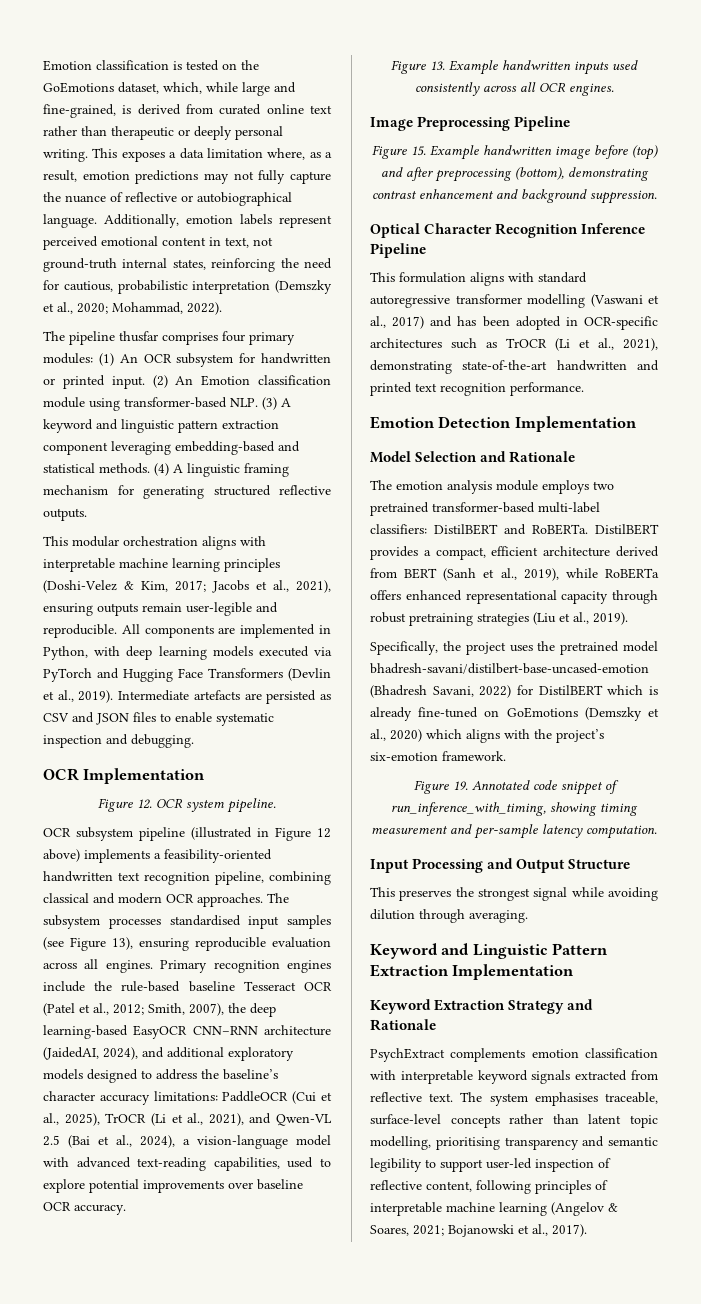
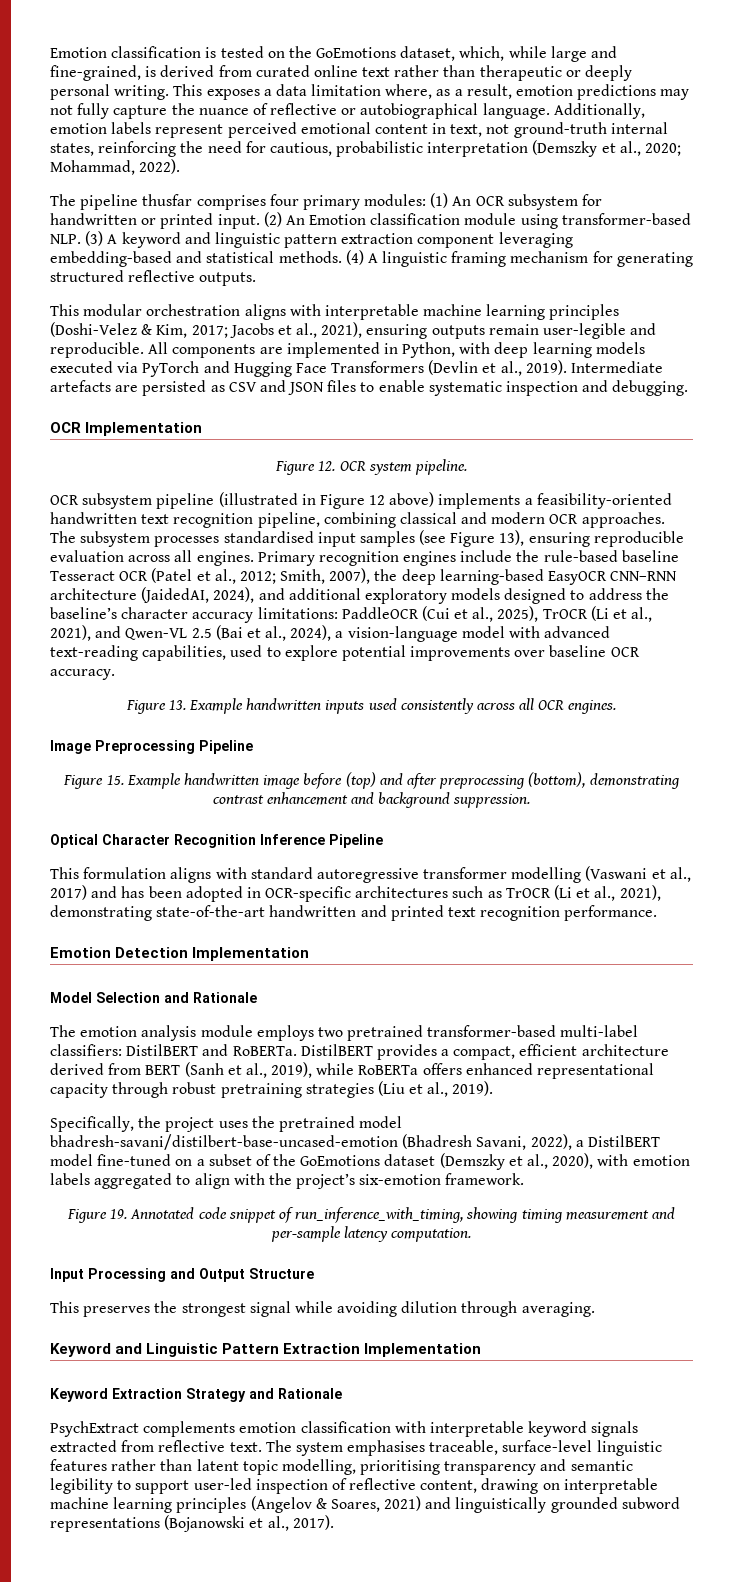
[479,685,658,698] [370,707,659,721] [370,729,500,743] 2022) for DistilBERT which is already fine-tuned on GoEmotions (Demszky et al., 2020) which aligns -> [530,1134,660,1150] [50,1153,690,1170] [50,1173,230,1189] 2022), a DistilBERT model fine-tuned on a subset of the GoEmotions dataset (Demszky et al., 2020), with emotion labels aggregated to align
[450,1115,500,1128] concepts -> [596,1440,662,1456] [50,1459,107,1471] linguistic features
[476,1180,608,1194] [370,1202,547,1216] following principles of interpretable machine learning -> [481,1478,658,1494] [50,1497,247,1513] drawing on interpretable machine learning principles
[413,1224,514,1237] 2021; Bojanowski -> [384,1496,680,1513] [50,1515,246,1532] 2021) and linguistically grounded subword representations (Bojanowski

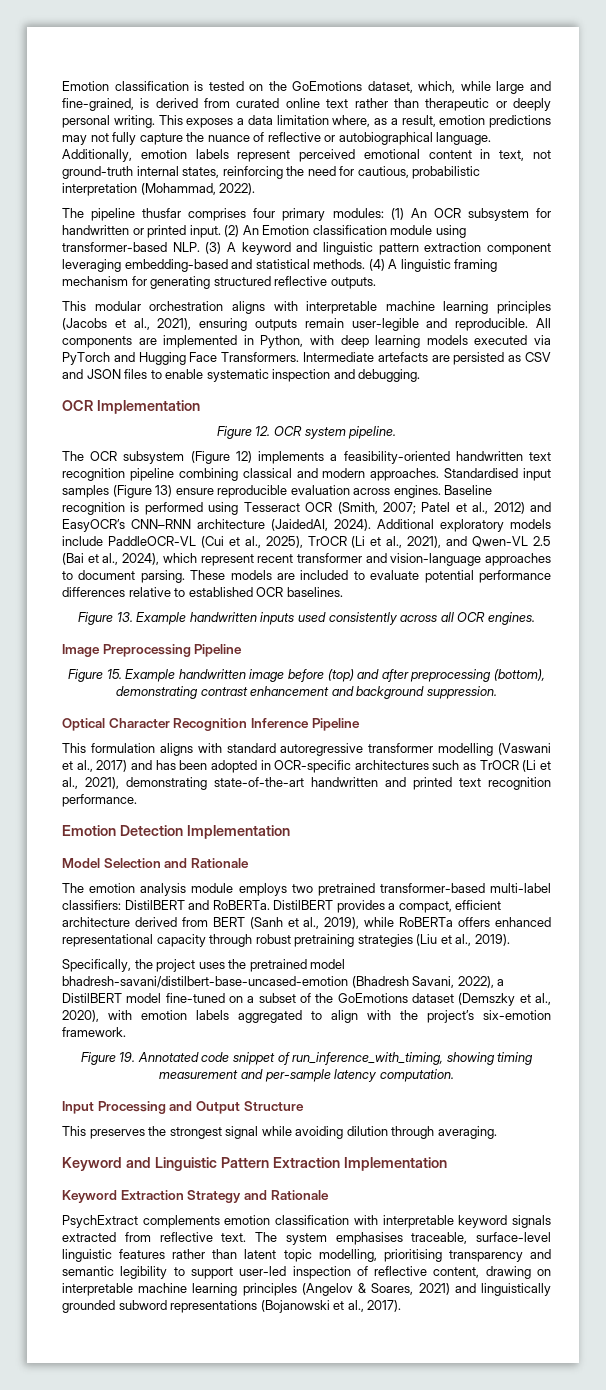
[532,140,682,157] [50,160,135,175] (Demszky et al., 2020; Mohammad, -> [140,183,216,195] (Mohammad,
[50,322,274,338] (Doshi-Velez & Kim, 2017; Jacobs -> [62,318,107,330] (Jacobs
[331,360,567,376] Transformers (Devlin et al., 2019). -> [221,352,300,362] Transformers.
[50,492,435,509] OCR subsystem pipeline (illustrated in Figure 12 above) -> [62,451,252,464] The OCR subsystem (Figure 12)
[257,512,320,528] pipeline, -> [129,468,174,481] pipeline
[549,512,665,528] [50,530,684,547] [50,550,679,566] [50,568,678,585] [50,587,669,604] [50,607,419,623] OCR approaches. The subsystem processes standardised input samples (see Figure 13), ensuring reproducible evaluation across all engines. Primary recognition engines include the rule-based baseline Tesseract OCR (Patel et al., 2012; Smith, 2007), the deep learning-based EasyOCR CNN–RNN architecture (JaidedAI, 2024), and additional exploratory models designed to address the baseline’s character accuracy limitations: PaddleOCR -> [370,468,551,481] [62,485,493,498] [62,502,552,515] [62,519,551,532] [62,536,196,546] approaches. Standardised input samples (Figure 13) ensure reproducible evaluation across engines. Baseline recognition is performed using Tesseract OCR (Smith, 2007; Patel et al., 2012) and EasyOCR’s CNN–RNN architecture (JaidedAI, 2024). Additional exploratory models include PaddleOCR-VL
[335,626,611,642] [50,645,640,661] [50,669,115,680] a vision-language model with advanced text-reading capabilities, used to explore potential improvements over baseline OCR accuracy. -> [162,553,551,566] [62,570,551,583] [62,587,343,597] which represent recent transformer and vision-language approaches to document parsing. These models are included to evaluate potential performance differences relative to established OCR baselines.

